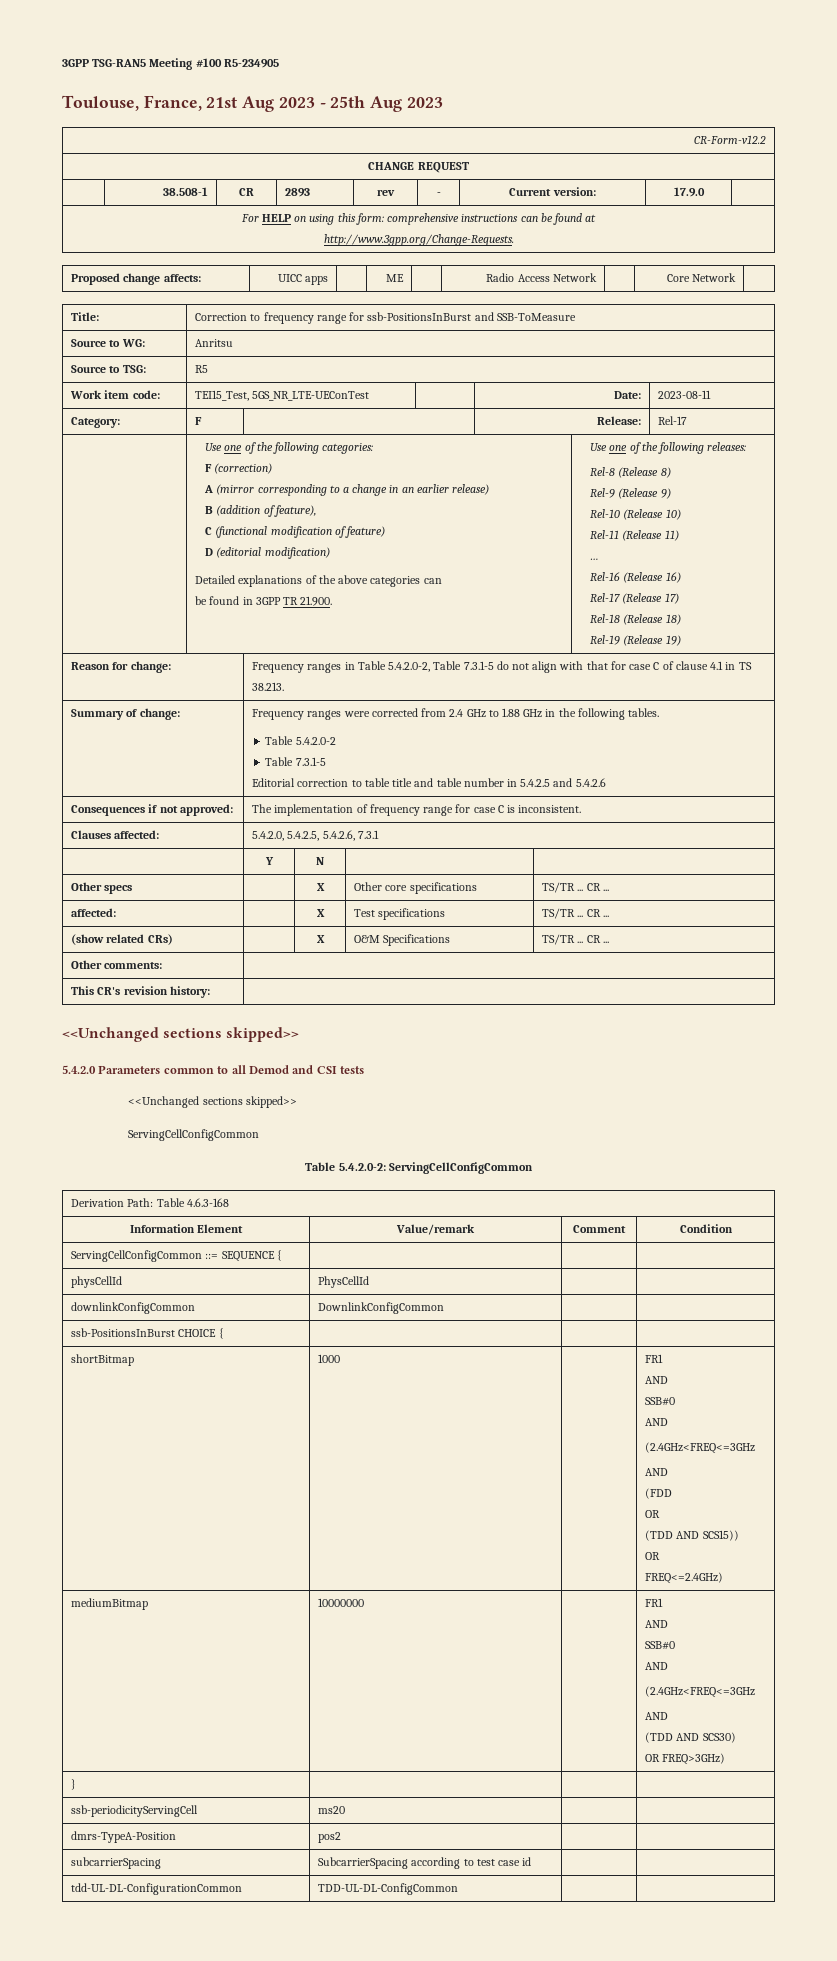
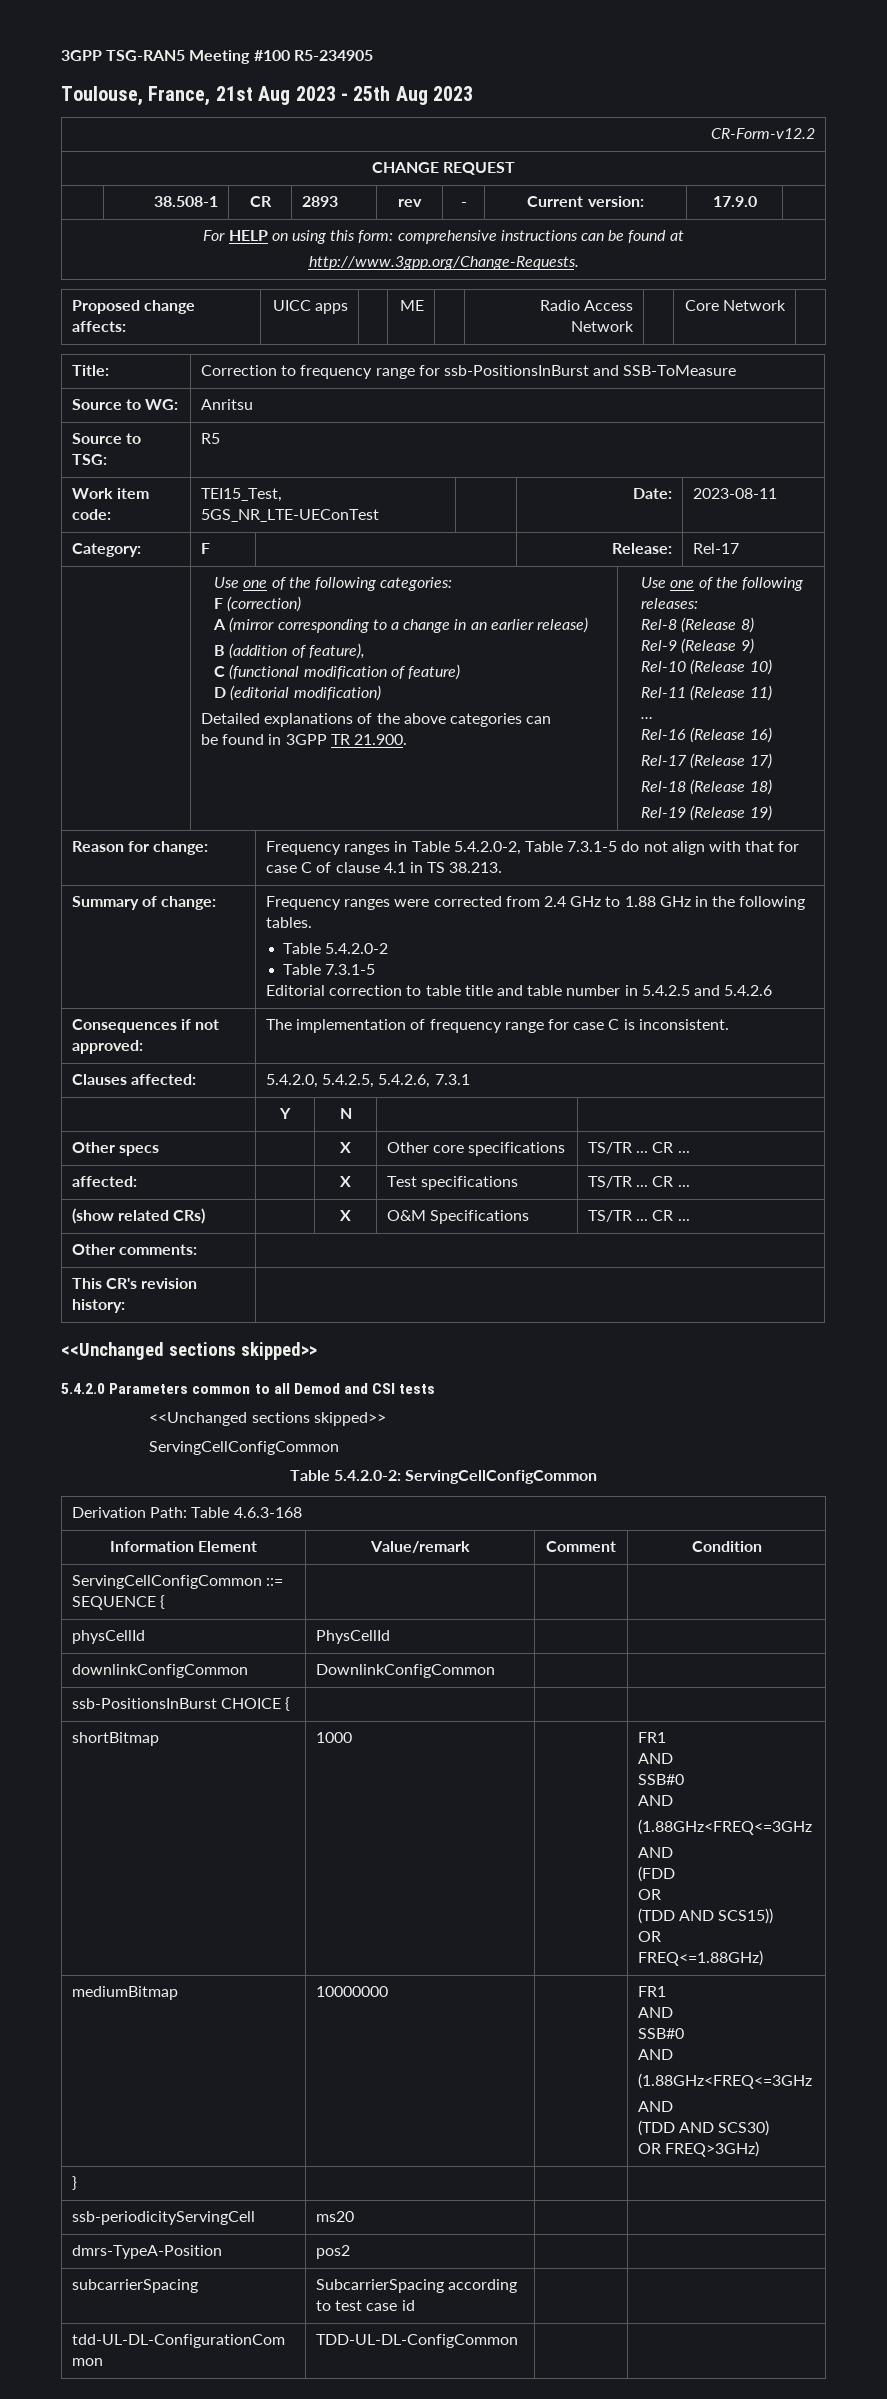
[645,1442,756,1454] (2.4GHz<FREQ<=3GHz -> [638,1819,813,1835] (1.88GHz<FREQ<=3GHz
[645,1572,724,1584] FREQ<=2.4GHz) -> [638,1950,764,1966] FREQ<=1.88GHz)
[645,1686,756,1698] (2.4GHz<FREQ<=3GHz -> [638,2073,813,2089] (1.88GHz<FREQ<=3GHz

